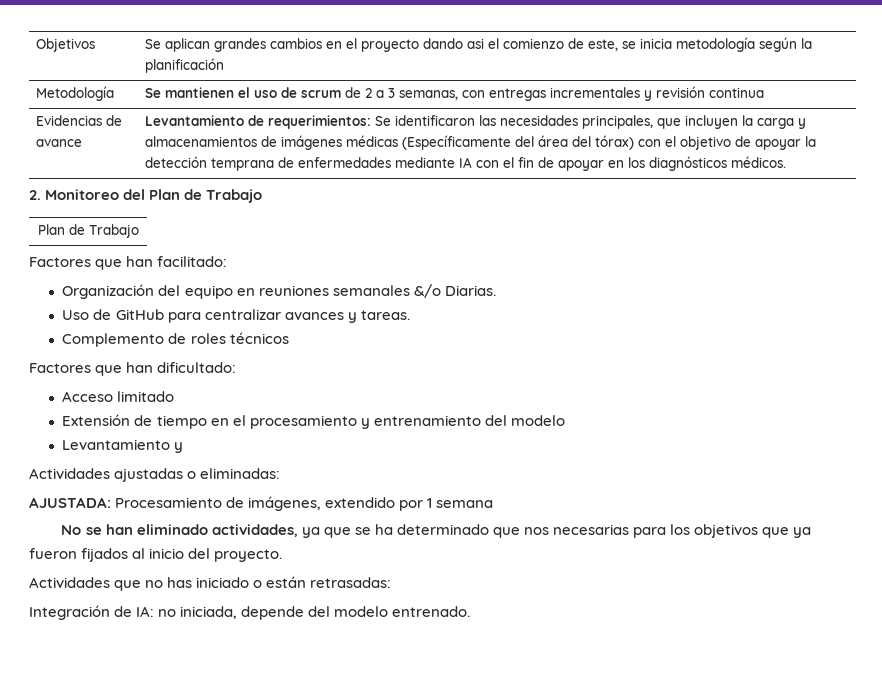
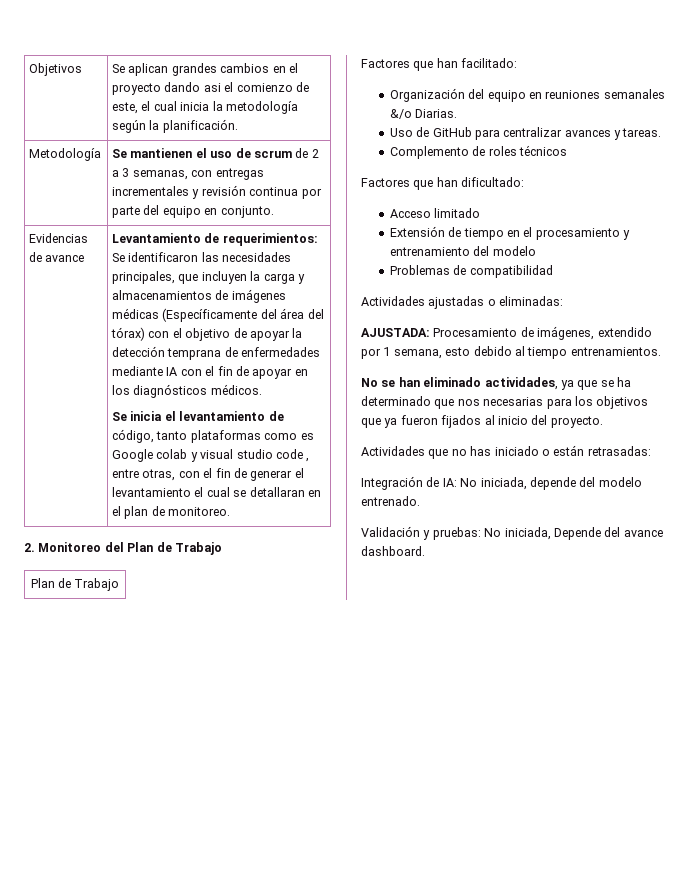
[621,38,672,49] se inicia -> [141,101,223,111] el cual inicia la
[144,58,224,73] planificación -> [162,119,238,133] planificación.
(764, 92) none -> [301,188,322,199] [112,205,274,218] por parte del equipo en conjunto.
(786, 162) none -> [112,411,284,421] [112,429,314,443] [112,449,310,462] [112,468,304,481] [112,487,321,497] [112,506,231,519] // Se inicia el levantamiento de código, tanto plataformas como es Google colab y visual studio code , entre otras, con el fin de generar el levantamiento el cual se detallaran en el plan de monitoreo.
[62,439,184,453] Levantamiento y -> [389,265,553,278] Problemas de compatibilidad
[436,500,494,508] semana -> [393,346,661,359] semana, esto debido al tiempo entrenamientos.
[158,609,177,617] no -> [460,478,478,487] No
(471, 611) none -> [361,526,663,540] [361,546,425,556] // Validación y pruebas: No iniciada, Depende del avance dashboard.

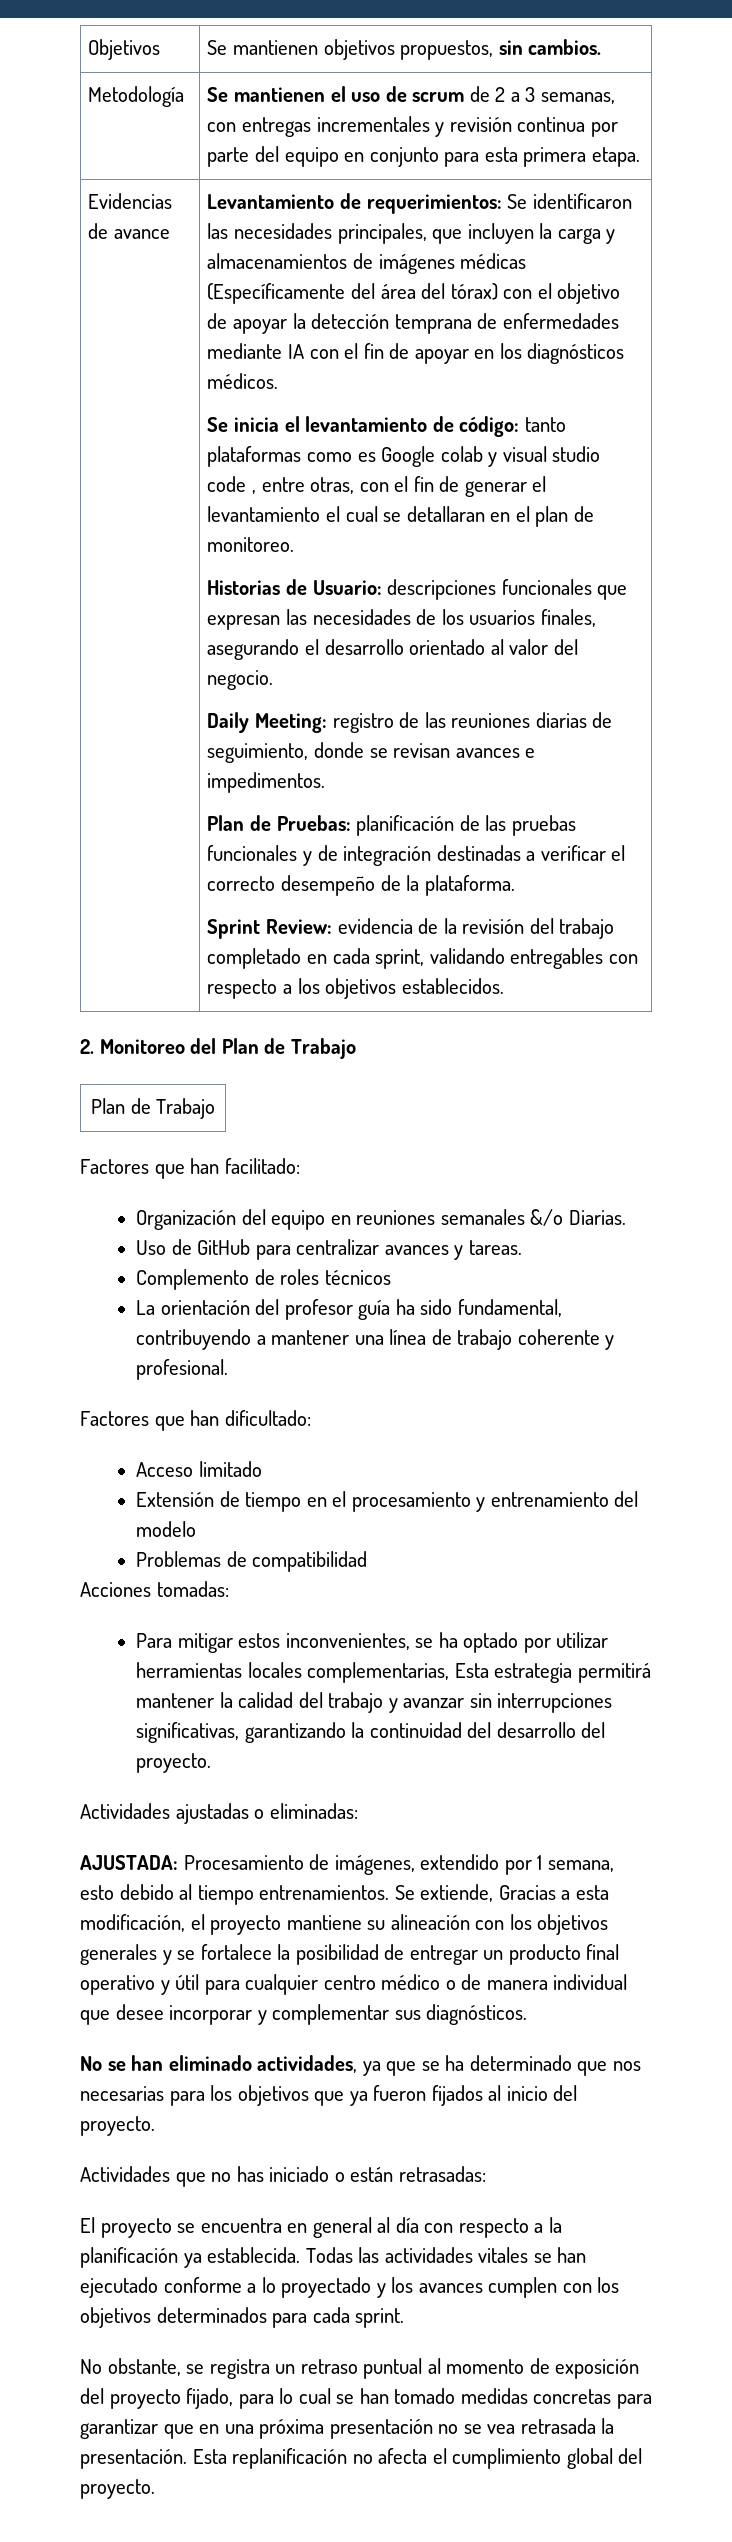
[128,63,298,76] [112,82,309,95] [112,101,298,114] [112,119,238,133] aplican grandes cambios en el proyecto dando asi el comienzo de este, el cual inicia la metodología según la planificación. -> [232,39,602,60] mantienen objetivos propuestos, sin cambios.
[220,206,274,218] conjunto. -> [369,147,640,167] conjunto para esta primera etapa.
[112,429,155,443] código, -> [459,416,520,437] código:
(231, 511) none -> [207,579,628,600] [207,609,596,630] [207,639,578,660] [207,670,274,690] [207,712,613,733] [207,742,536,763] [207,772,326,793] [207,815,576,836] [207,845,626,866] [207,875,515,896] [207,918,615,939] [207,948,638,969] [207,978,504,999] // Historias de Usuario: descripciones funcionales que expresan las necesidades de los usuarios finales, asegurando el desarrollo orientado al valor del negocio. // Daily Meeting: registro de las reuniones diarias de seguimiento, donde se revisan avances e impedimentos. // Plan de Pruebas: planificación de las pruebas funcionales y de integración destinadas a verificar el correcto desempeño de la plataforma. // Sprint Review: evidencia de la revisión del trabajo completado en cada sprint, validando entregables con respecto a los objetivos establecidos.
(567, 150) none -> [136,1299,562,1320] [136,1329,615,1350] [136,1359,229,1380] // La orientación del profesor guía ha sido fundamental, contribuyendo a mantener una línea de trabajo coherente y profesional.
(553, 271) none -> [80,1581,229,1597] [136,1632,609,1653] [136,1662,651,1683] [136,1692,613,1713] [136,1722,606,1743] [136,1753,212,1773] // Acciones tomadas: // Para mitigar estos inconvenientes, se ha optado por utilizar herramientas locales complementarias, Esta estrategia permitirá mantener la calidad del trabajo y avanzar sin interrupciones significativas, garantizando la continuidad del desarrollo del proyecto.
(661, 351) none -> [394,1884,609,1902] [80,1914,609,1935] [80,1944,620,1965] [80,1974,628,1995] [80,2004,528,2025] Se extiende, Gracias a esta modificación, el proyecto mantiene su alineación con los objetivos generales y se fortalece la posibilidad de entregar un producto final operativo y útil para cualquier centro médico o de manera individual que desee incorporar y complementar sus diagnósticos.
[361,476,642,490] [361,496,420,506] [361,526,663,540] [361,546,425,556] Integración de IA: No iniciada, depende del modelo entrenado. // Validación y pruebas: No iniciada, Depende del avance dashboard. -> [80,2217,562,2238] [80,2247,587,2268] [80,2277,620,2298] [80,2307,405,2328] [80,2358,640,2379] [80,2388,652,2409] [80,2418,615,2439] [80,2448,643,2469] [80,2479,155,2499] El proyecto se encuentra en general al día con respecto a la planificación ya establecida. Todas las actividades vitales se han ejecutado conforme a lo proyectado y los avances cumplen con los objetivos determinados para cada sprint. // No obstante, se registra un retraso puntual al momento de exposición del proyecto fijado, para lo cual se han tomado medidas concretas para garantizar que en una próxima presentación no se vea retrasada la presentación. Esta replanificación no afecta el cumplimiento global del proyecto.

